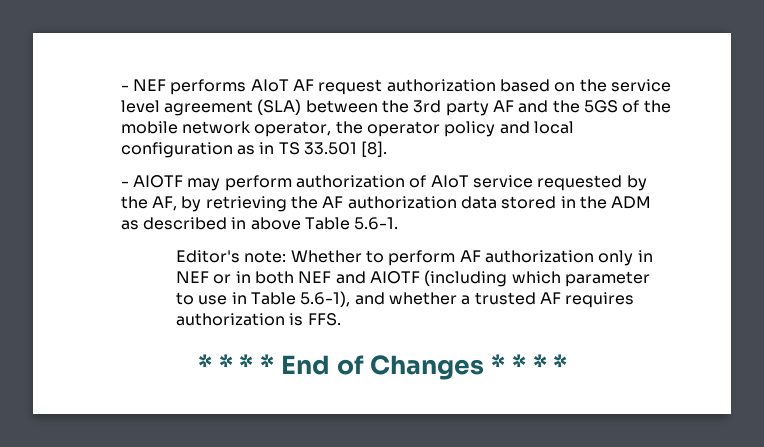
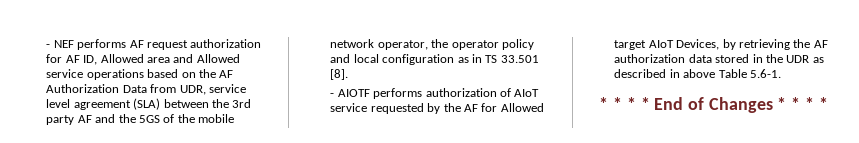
[250,79,289,92] AIoT -> (127, 44) none
[499,79,607,92] based on the -> [46,54,240,65] [46,69,234,80] [46,84,206,95] for AF ID, Allowed area and Allowed service operations based on the AF Authorization Data from UDR,
[187,175,292,191] may perform -> [373,88,423,99] performs
[151,196,177,211] AF, -> [463,103,544,112] [614,39,720,50] AF for Allowed target AIoT Devices,
[611,196,652,209] ADM -> [786,55,810,63] UDR
[176,250,653,266] [176,270,650,287] [176,291,635,308] [176,313,341,326] // Editor's note: Whether to perform AF authorization only in NEF or in both NEF and AIOTF (including which parameter to use in Table 5.6-1), and whether a trusted AF requires authorization is FFS. -> (781, 73) none

